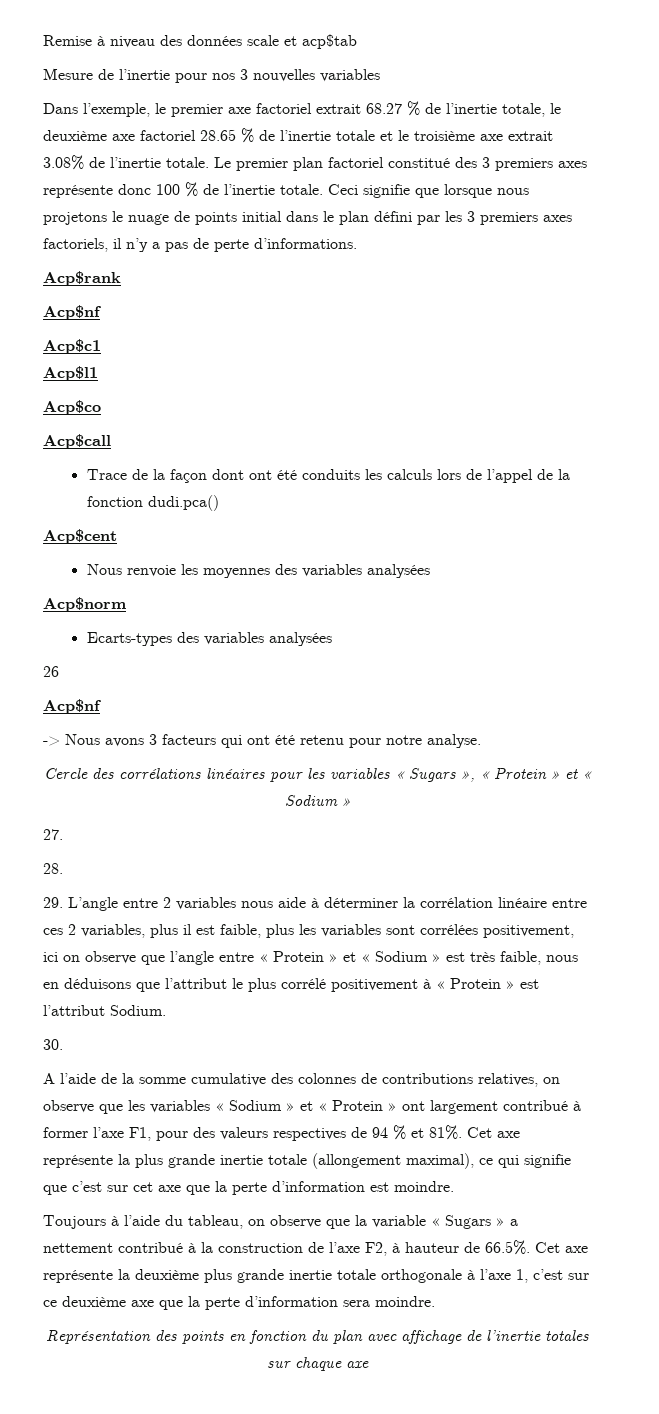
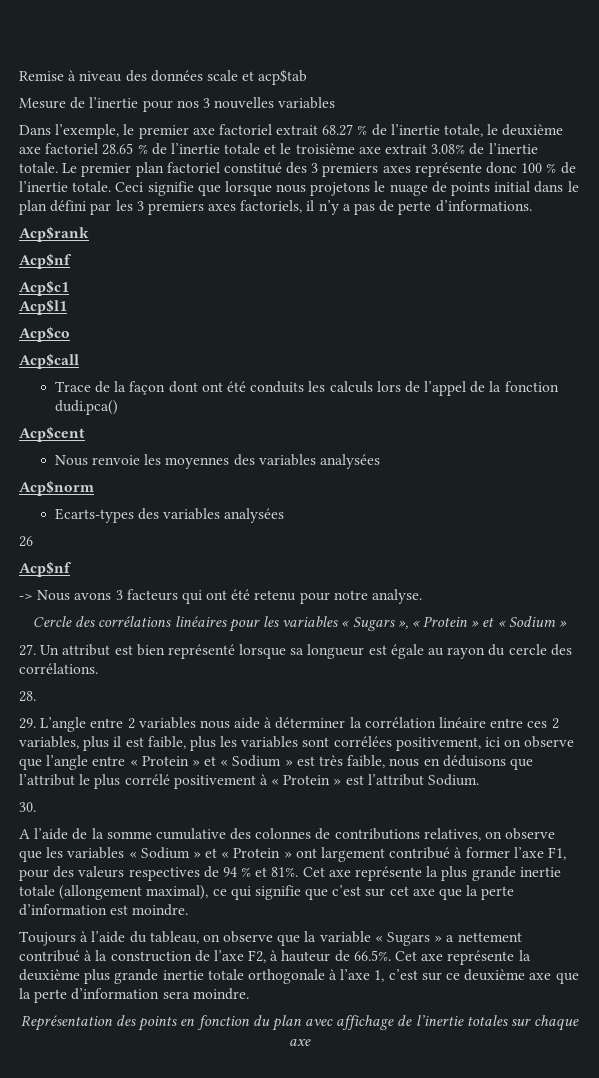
(63, 834) none -> [40,644,572,659] [19,663,98,674] Un attribut est bien représenté lorsque sa longueur est égale au rayon du cercle des corrélations.

